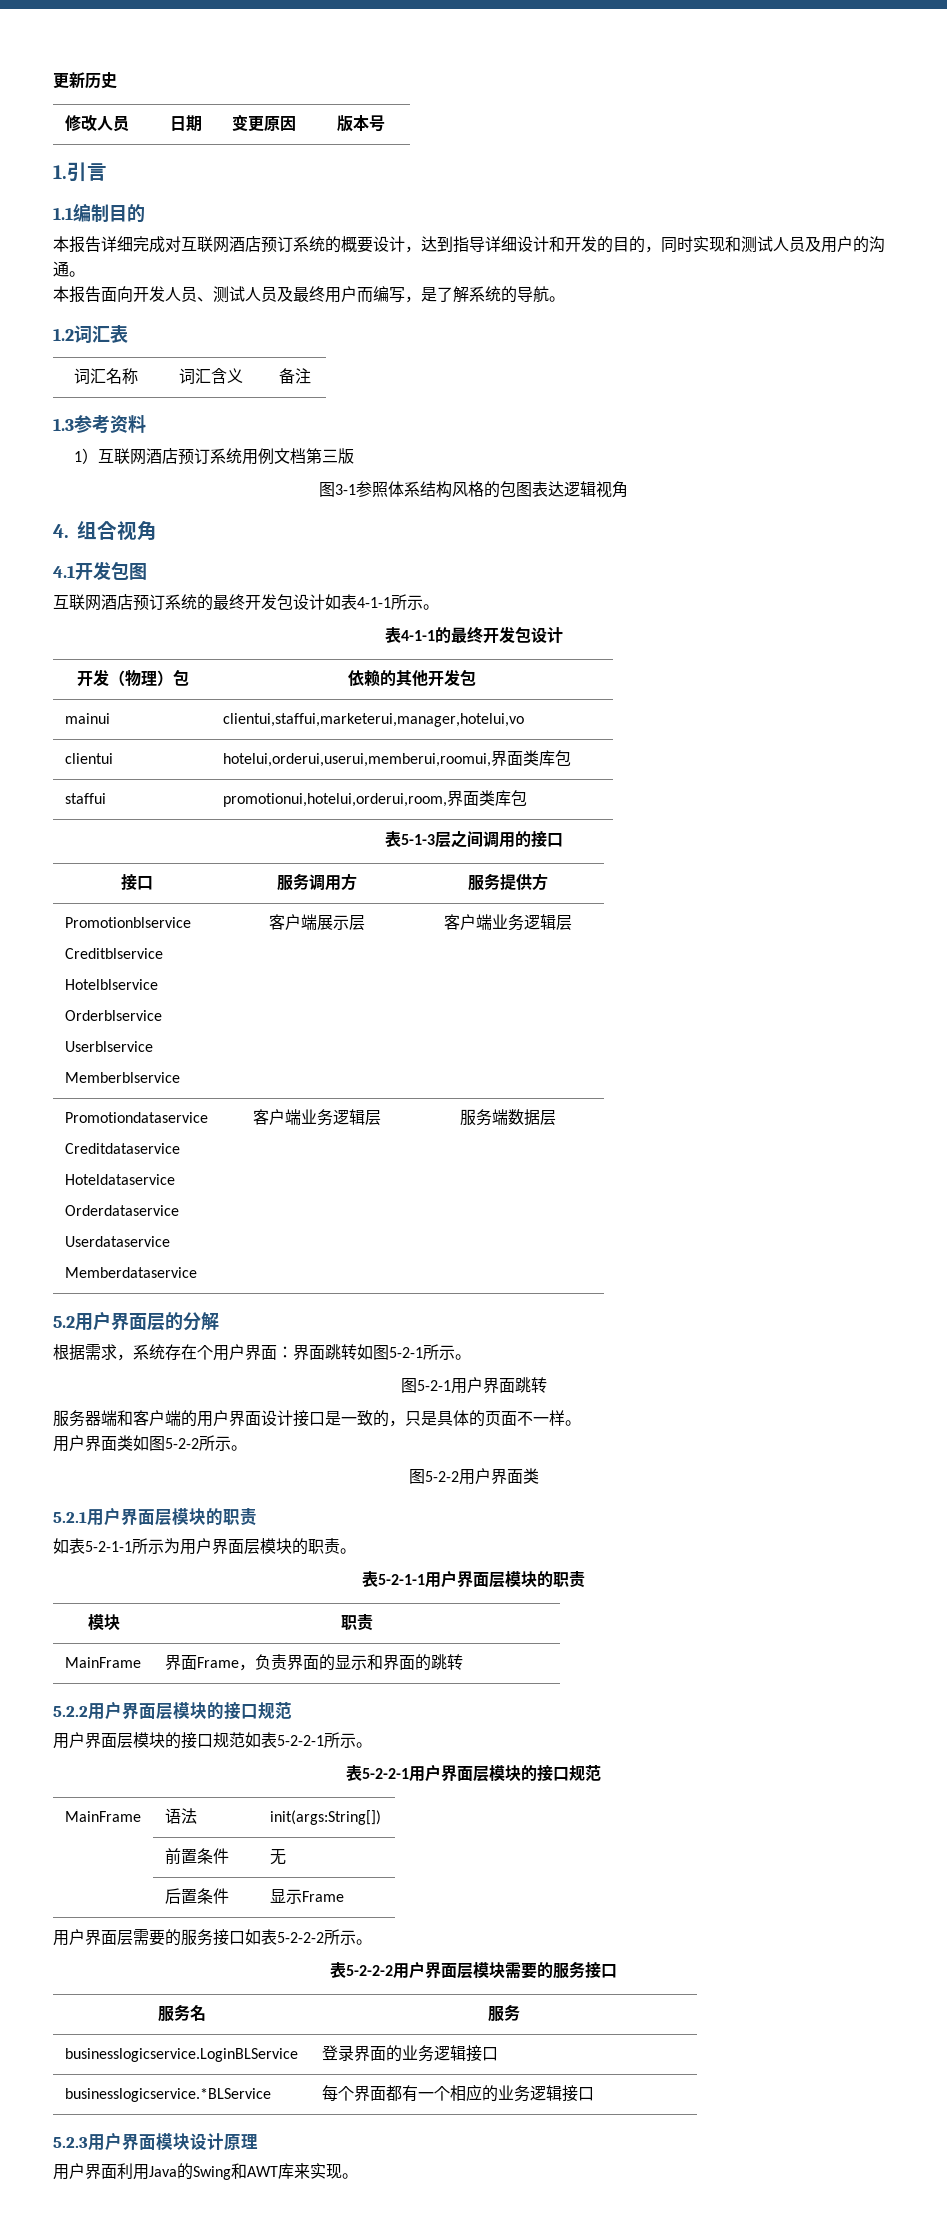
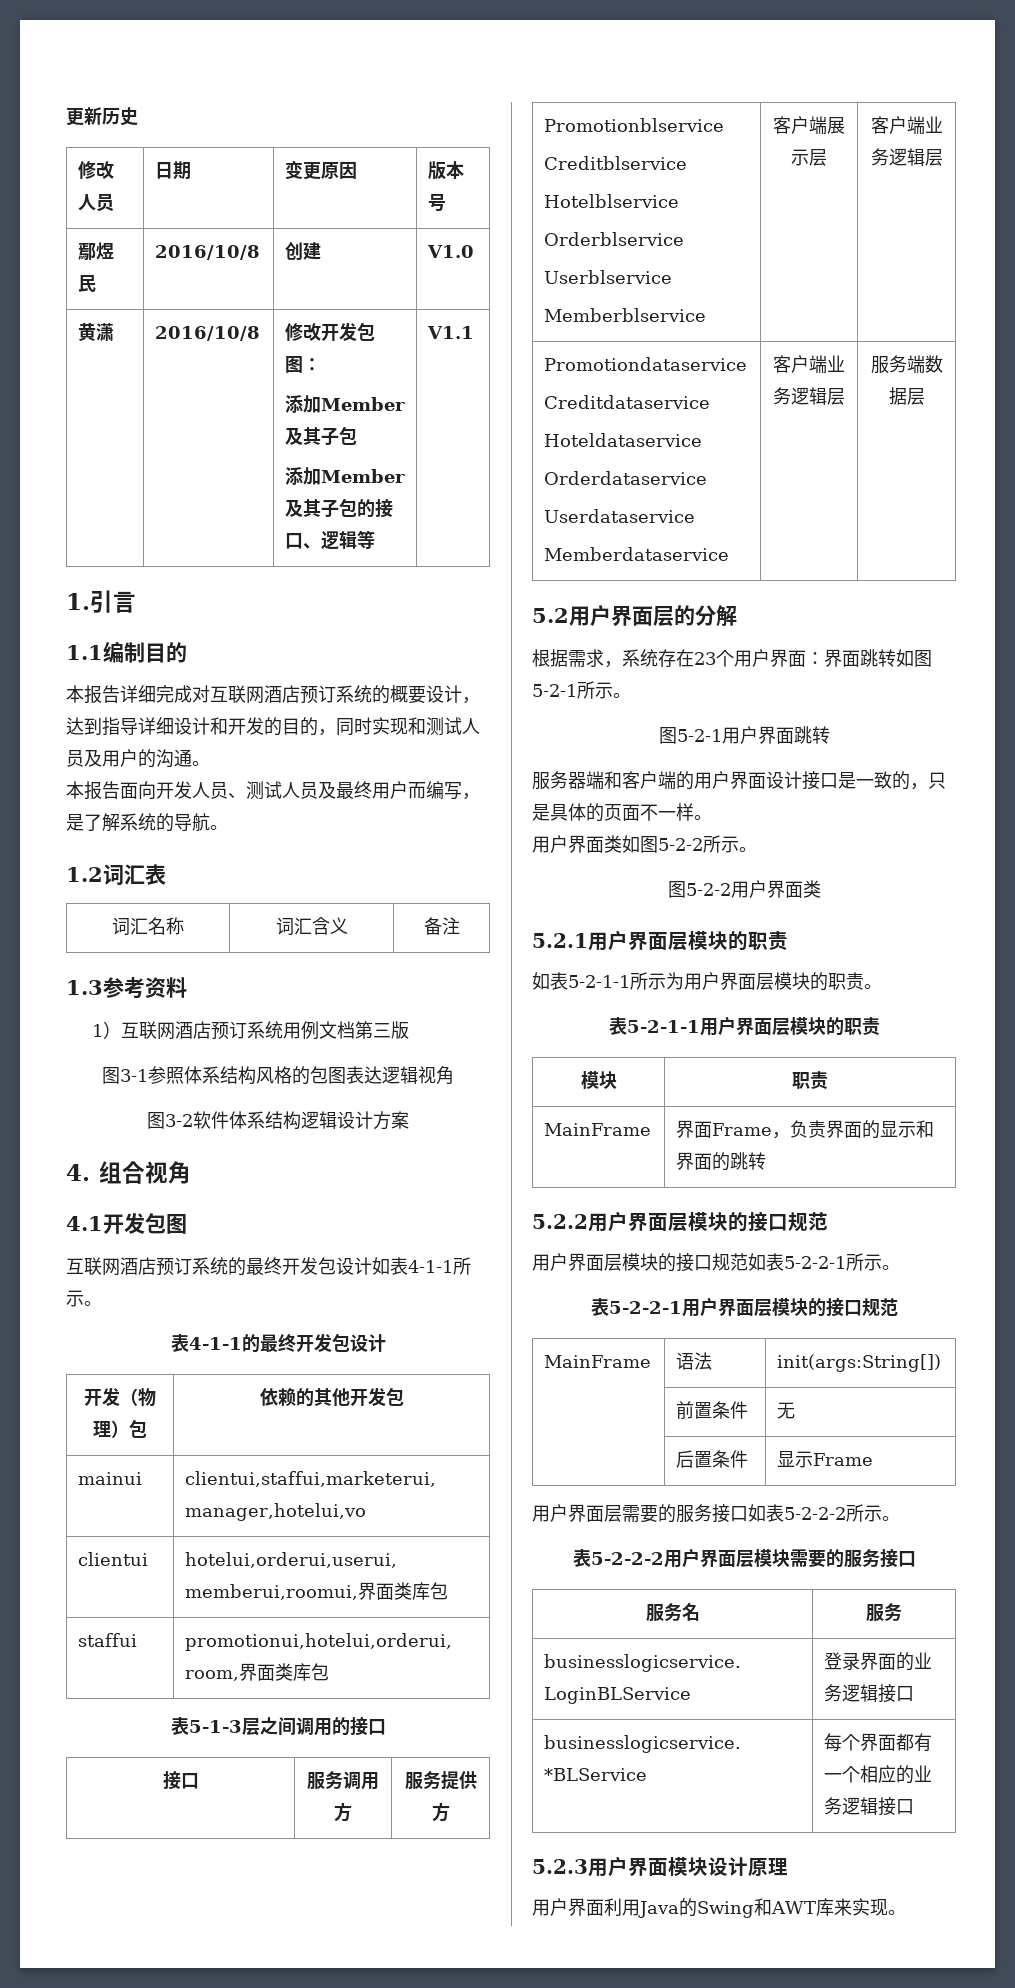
(385, 123) none -> [78,242,115,261] [78,275,97,292] [155,245,261,260] [285,242,322,260] [427,245,475,258] [78,322,115,341] [155,326,261,341] [285,322,376,341] [285,356,322,373] [285,395,406,413] [285,426,358,446] [285,467,406,485] [285,498,394,518] [285,530,376,550] [427,326,475,339] // 鄢煜民 | 2016/10/8 | 创建 | V1.0 // 黄潇 | 2016/10/8 | 修改开发包图： // 添加Member及其子包 // 添加Member及其子包的接口、逻辑等 | V1.1
(628, 489) none -> [147,1111,409,1130] // 图3-2软件体系结构逻辑设计方案
(197, 1352) none -> [694,652,716,665] 23

